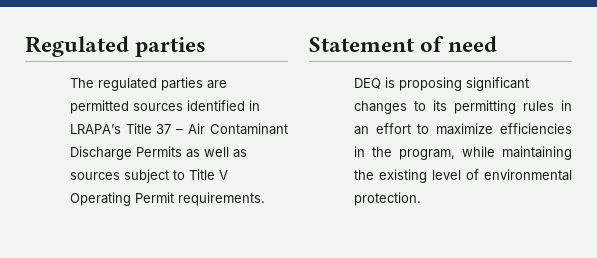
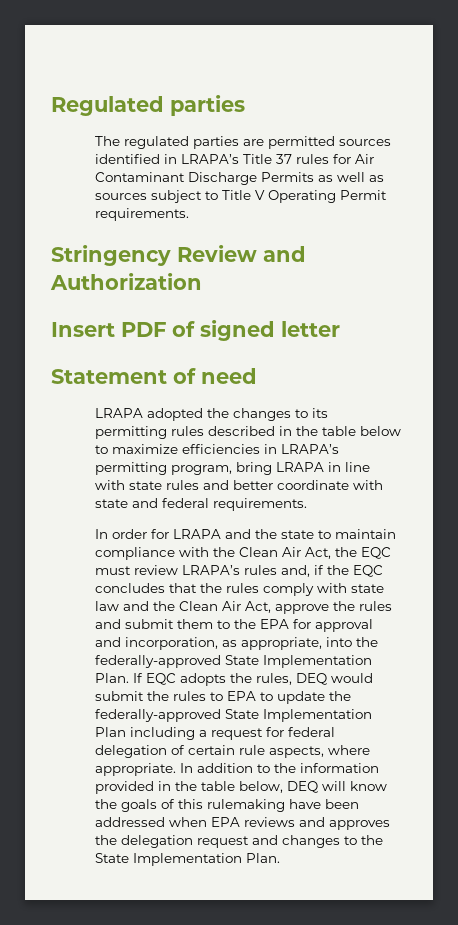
[176,129,184,134] – -> [296,154,352,164] rules for
(265, 199) none -> [51,245,306,266] [50,273,202,290] [51,320,340,341] // Stringency Review and Authorization // Insert PDF of signed letter
[353,77,529,91] DEQ is proposing significant -> [95,408,230,421] LRAPA adopted the
[561,100,572,111] [353,123,572,135] [353,146,572,160] [353,169,572,183] [353,192,421,206] in an effort to maximize efficiencies in the program, while maintaining the existing level of environmental protection. -> [208,426,402,436] [95,444,340,454] [95,462,371,475] [95,480,384,490] [95,498,308,511] [95,529,397,539] [95,547,392,560] [95,565,384,577] [95,583,385,596] [95,601,393,614] [95,619,374,632] [95,637,379,650] [95,655,373,668] [95,673,374,686] [95,691,352,704] [95,709,373,722] [95,727,336,740] [95,745,371,758] [95,763,380,776] [95,781,388,794] [95,799,360,812] [95,817,391,830] [95,835,384,848] [95,853,281,866] described in the table below to maximize efficiencies in LRAPA’s permitting program, bring LRAPA in line with state rules and better coordinate with state and federal requirements. // In order for LRAPA and the state to maintain compliance with the Clean Air Act, the EQC must review LRAPA’s rules and, if the EQC concludes that the rules comply with state law and the Clean Air Act, approve the rules and submit them to the EPA for approval and incorporation, as appropriate, into the federally-approved State Implementation Plan. If EQC adopts the rules, DEQ would submit the rules to EPA to update the federally-approved State Implementation Plan including a request for federal delegation of certain rule aspects, where appropriate. In addition to the information provided in the table below, DEQ will know the goals of this rulemaking have been addressed when EPA reviews and approves the delegation request and changes to the State Implementation Plan.

